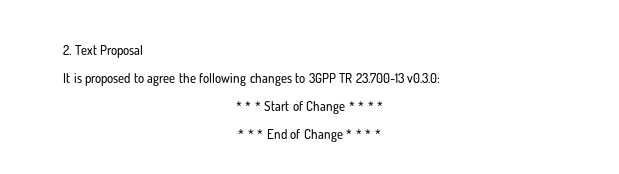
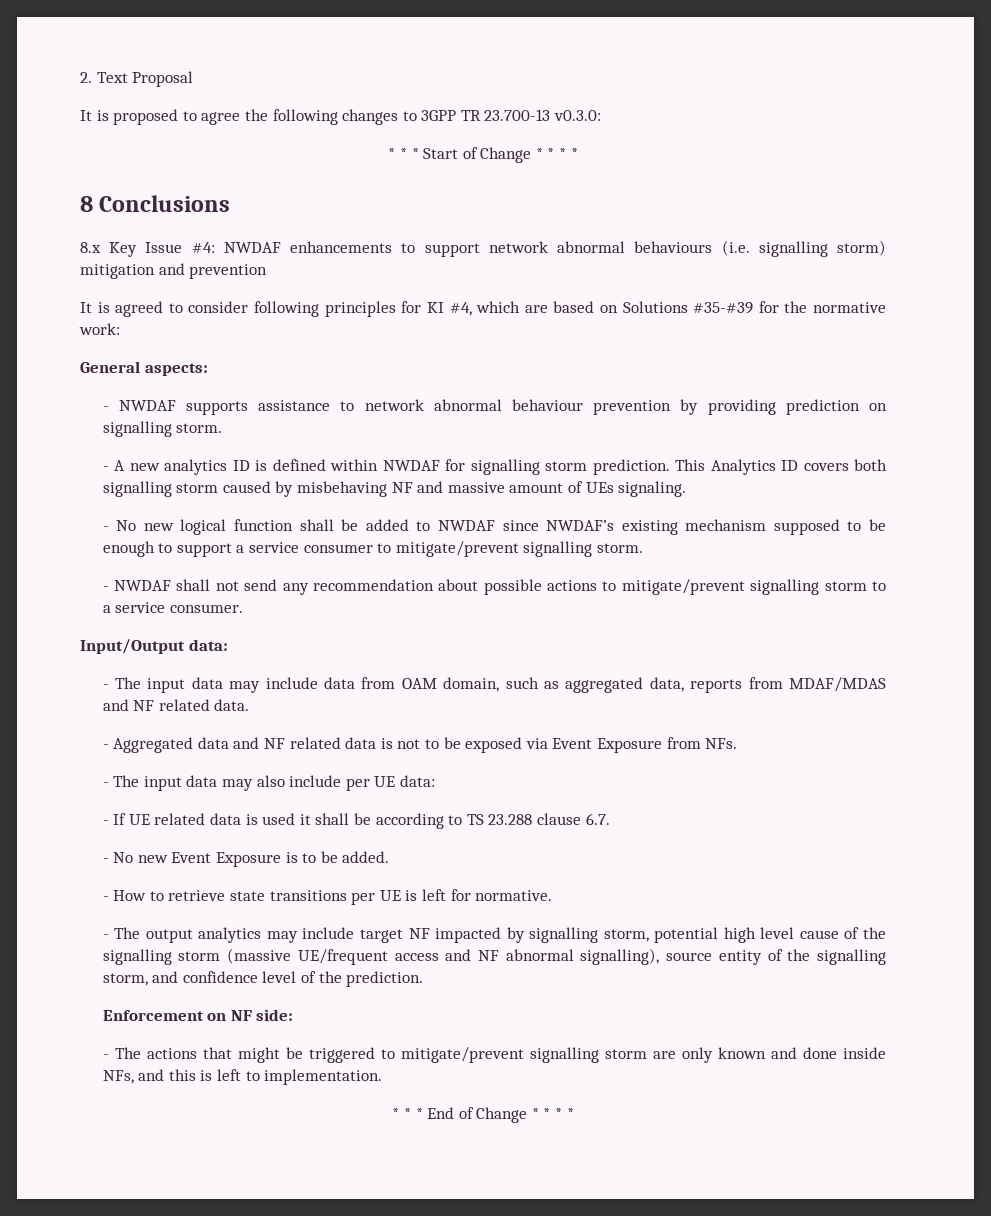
(384, 106) none -> [80,195,231,212] [80,240,886,257] [80,263,268,279] [80,301,886,317] [79,323,120,335] [80,361,208,376] [102,399,887,415] [102,421,223,437] [102,459,887,475] [102,481,687,497] [102,519,886,535] [102,541,643,557] [102,579,887,595] [102,602,243,613] [80,639,228,654] [102,677,886,693] [102,699,250,711] [102,737,738,753] [102,775,435,791] [102,813,610,829] [102,851,390,867] [102,889,553,905] [102,927,887,943] [102,948,886,965] [102,971,424,987] [102,1009,294,1021] [102,1047,886,1063] [102,1069,383,1085] // 8 Conclusions // 8.x Key Issue #4: NWDAF enhancements to support network abnormal behaviours (i.e. signalling storm) mitigation and prevention // It is agreed to consider following principles for KI #4, which are based on Solutions #35-#39 for the normative work: // General aspects: // - NWDAF supports assistance to network abnormal behaviour prevention by providing prediction on signalling storm. // - A new analytics ID is defined within NWDAF for signalling storm prediction. This Analytics ID covers both signalling storm caused by misbehaving NF and massive amount of UEs signaling. // - No new logical function shall be added to NWDAF since NWDAF’s existing mechanism supposed to be enough to support a service consumer to mitigate/prevent signalling storm. // - NWDAF shall not send any recommendation about possible actions to mitigate/prevent signalling storm to a service consumer. // Input/Output data: // - The input data may include data from OAM domain, such as aggregated data, reports from MDAF/MDAS and NF related data. // - Aggregated data and NF related data is not to be exposed via Event Exposure from NFs. // - The input data may also include per UE data: // - If UE related data is used it shall be according to TS 23.288 clause 6.7. // - No new Event Exposure is to be added. // - How to retrieve state transitions per UE is left for normative. // - The output analytics may include target NF impacted by signalling storm, potential high level cause of the signalling storm (massive UE/frequent access and NF abnormal signalling), source entity of the signalling storm, and confidence level of the prediction. // Enforcement on NF side: // - The actions that might be triggered to mitigate/prevent signalling storm are only known and done inside NFs, and this is left to implementation.

